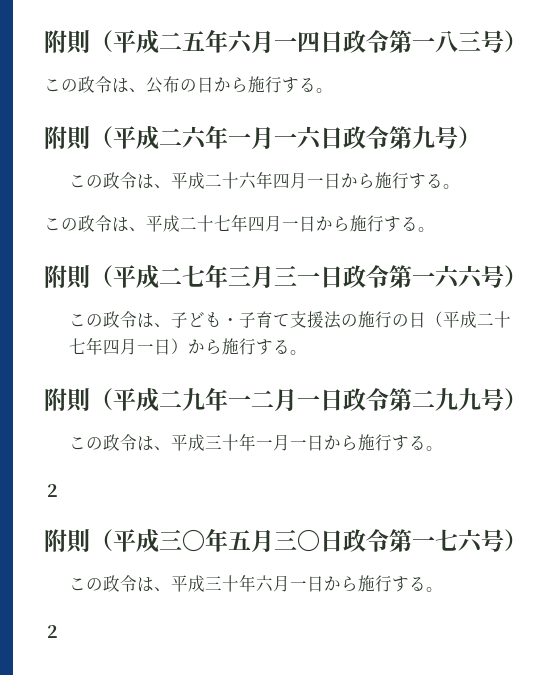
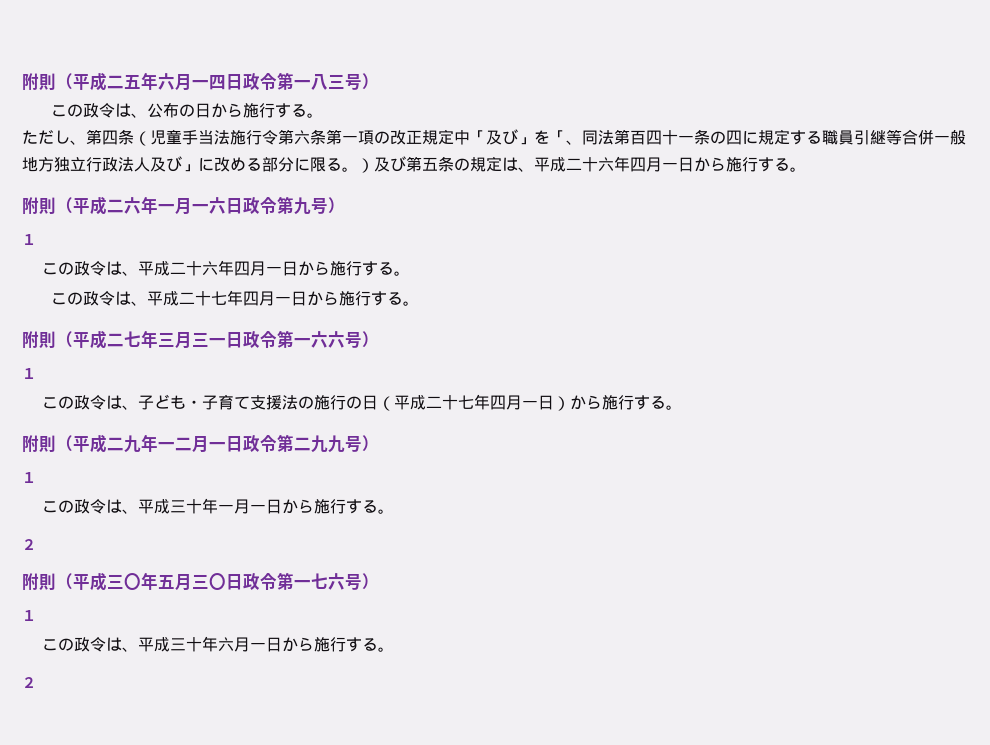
(333, 90) none -> [22,129,966,146] [22,156,806,173] // ただし、第四条（児童手当法施行令第六条第一項の改正規定中「及び」を「、同法第百四十一条の四に規定する職員引継等合併一般地方独立行政法人及び」に改める部分に限る。）及び第五条の規定は、平成二十六年四月一日から施行する。
(481, 137) none -> [22,234,36,245] // １
(527, 276) none -> [22,368,36,379] // １
(527, 399) none -> [22,472,36,483] // １
(527, 540) none -> [22,610,36,621] // １

